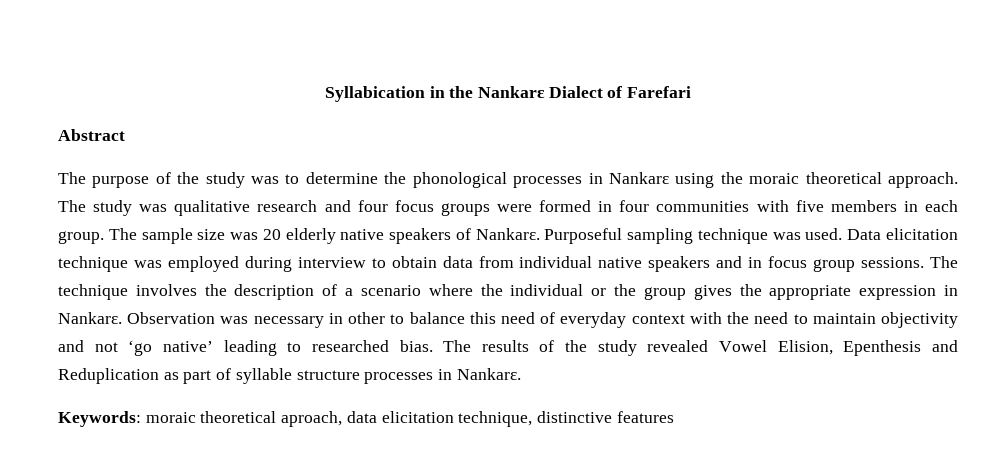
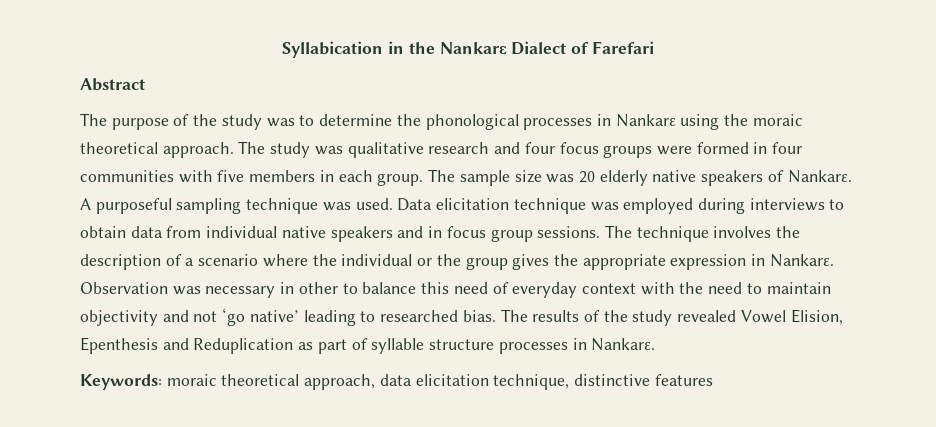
[544,228,623,244] Purposeful -> [80,198,172,214] A purposeful
[297,257,366,268] interview -> [749,198,825,211] interviews
[281,411,343,427] aproach, -> [304,374,376,390] approach,

